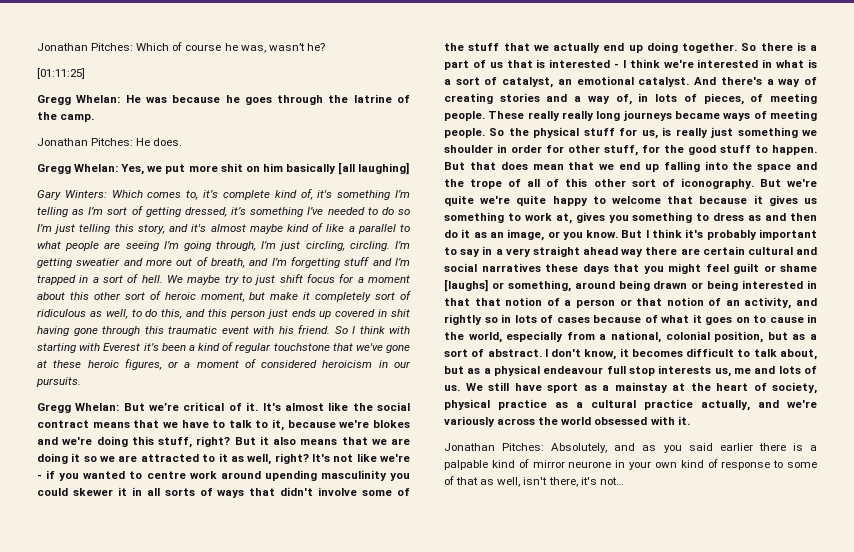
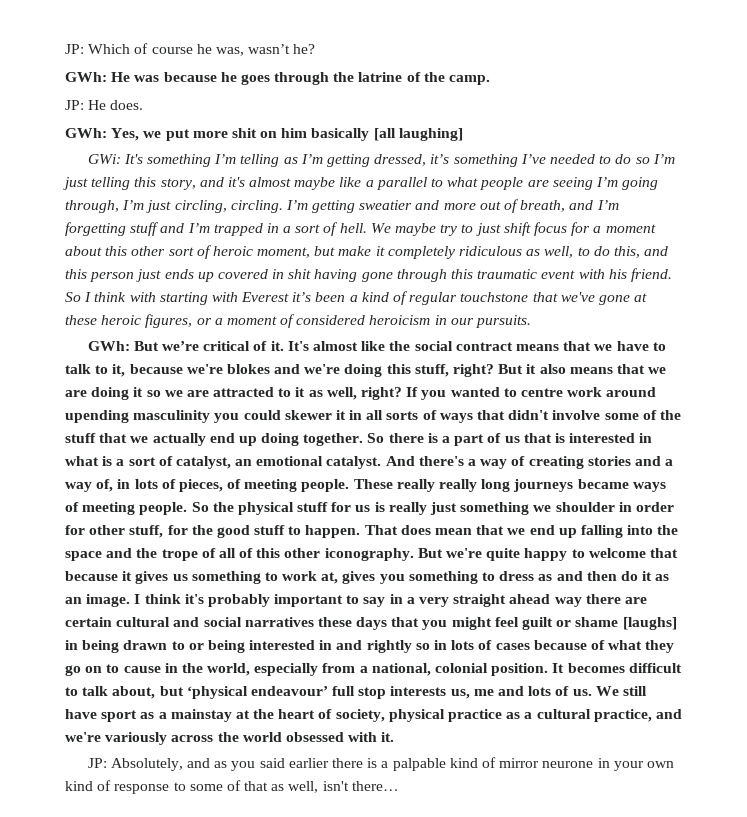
[37,43,134,51] Jonathan Pitches: -> [65,44,84,54] JP:
[37,68,85,79] [37,95,121,105] [01:11:25] // Gregg Whelan: -> [65,72,107,82] GWh:
[37,138,134,146] Jonathan Pitches: -> [65,100,84,110] JP:
[37,164,119,174] Gregg Whelan: -> [65,128,107,138] GWh:
[37,189,333,200] Gary Winters: Which comes to, it’s complete kind of, it's -> [87,154,143,164] GWi: It's
[107,206,143,215] sort of -> (323, 159) none
[286,223,324,232] kind of -> (336, 183) none
[375,291,412,300] sort of -> (455, 252) none
[37,403,120,413] Gregg Whelan: -> [87,341,130,351] GWh:
[311,453,410,462] [37,470,56,479] It's not like we're - if -> [406,387,419,397] If
[614,59,759,68] - I think we're interested -> (636, 438) none
[641,130,658,139] us, -> [355,505,371,512] us
[444,162,496,170] But that -> [364,525,398,535] That
[631,179,675,187] sort of -> (321, 553) none
[480,195,547,206] we're quite -> (521, 554) none
[507,229,643,241] image, or you know. But -> [86,594,131,607] image.
[491,280,615,292] or something, around -> [65,640,78,650] in
(688, 285) none -> [171,641,185,650] to
[444,297,792,309] that that notion of a person or that notion of an activity, -> (333, 645) none
[692,314,732,325] it goes -> [645,640,675,653] [65,665,81,676] they go
[714,331,818,343] [444,348,629,360] position, but as a sort of abstract. I don't know, it -> [491,663,565,676] position. It
[467,365,604,376] as a physical endeavour -> [186,686,328,699] ‘physical endeavour’
[644,399,750,411] practice actually, -> [593,709,652,722] practice,
[444,443,545,451] Jonathan Pitches: -> [87,758,107,768] JP:
[548,477,624,487] there, it's not… -> [351,781,399,791] there…

